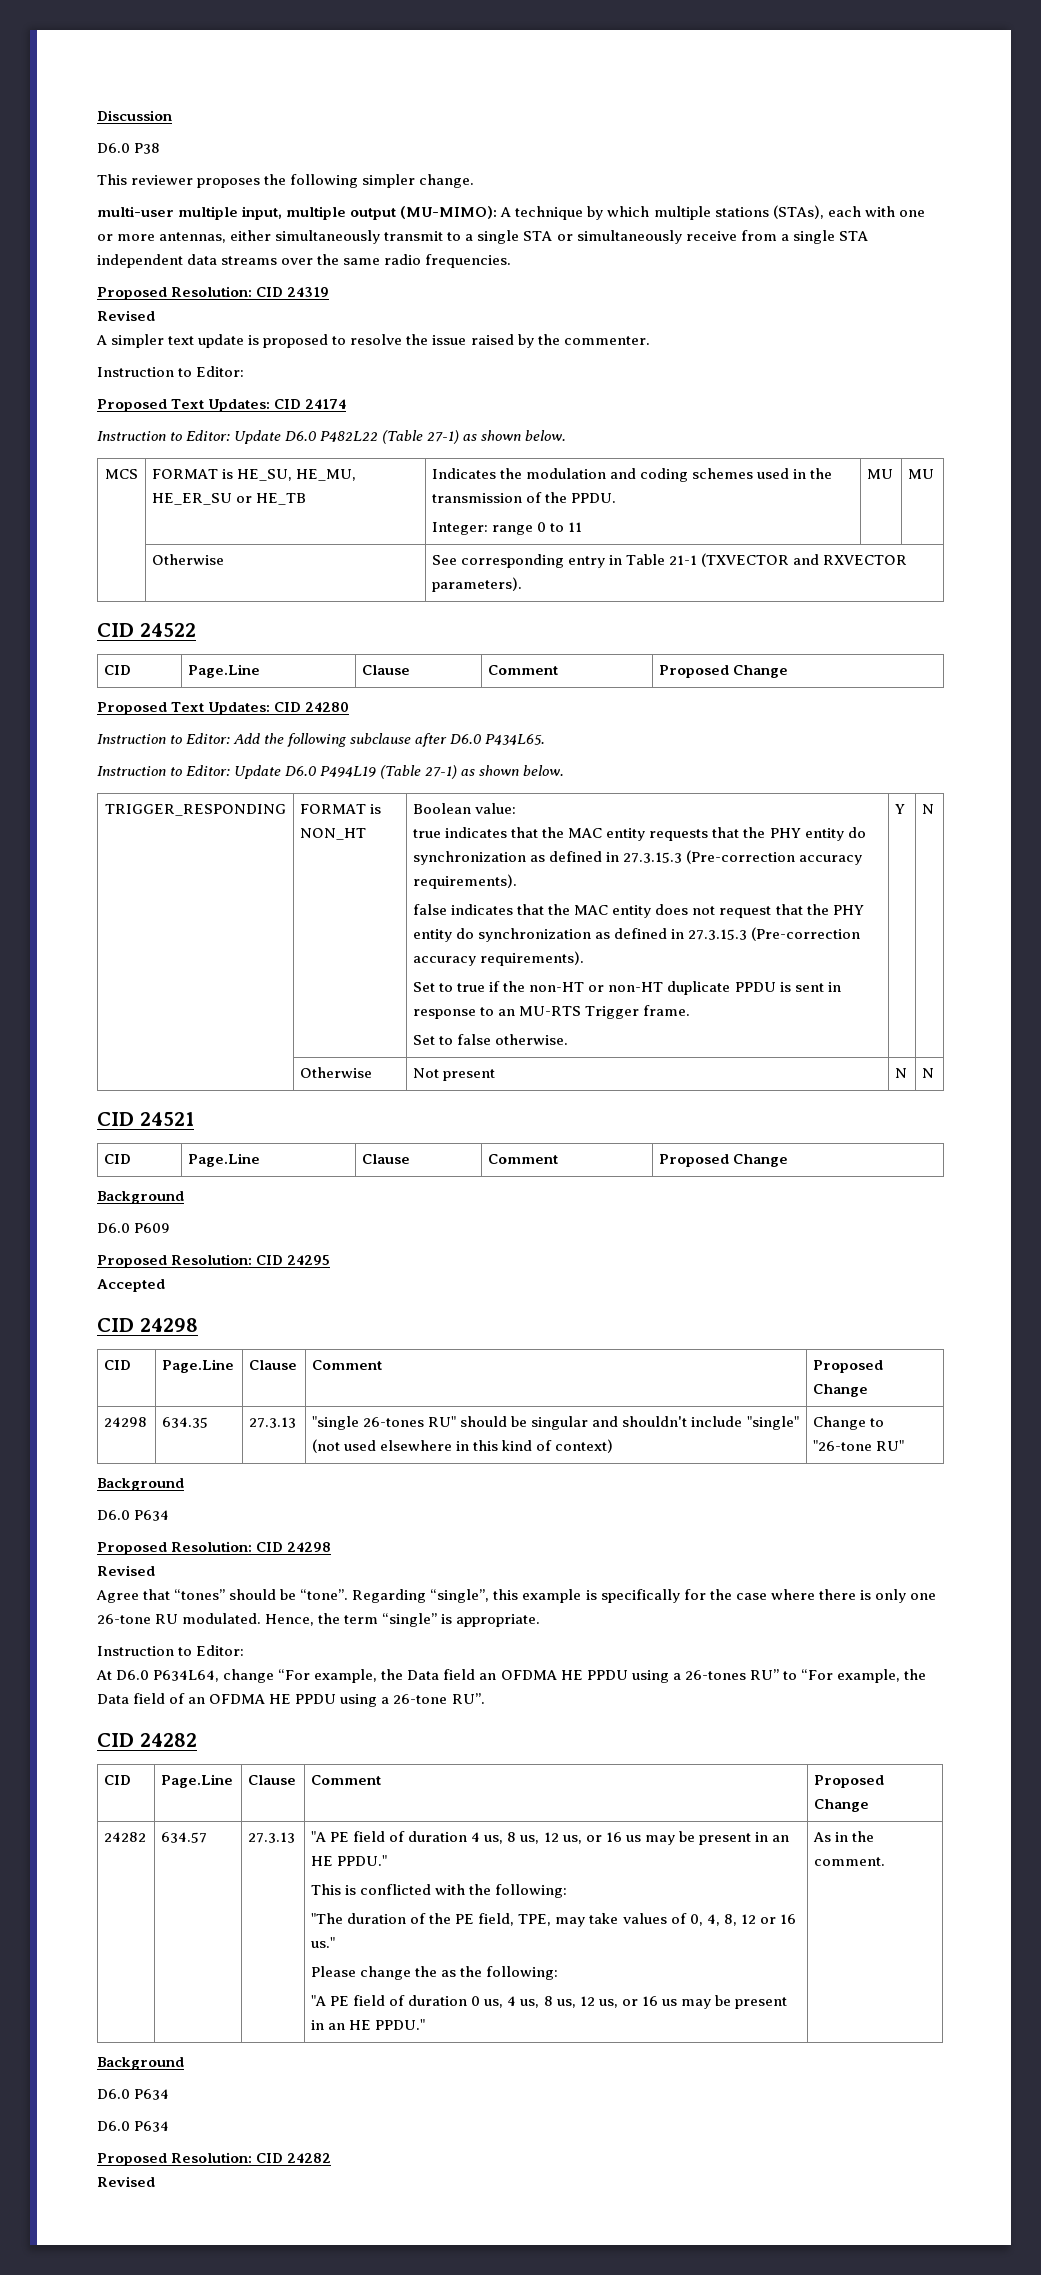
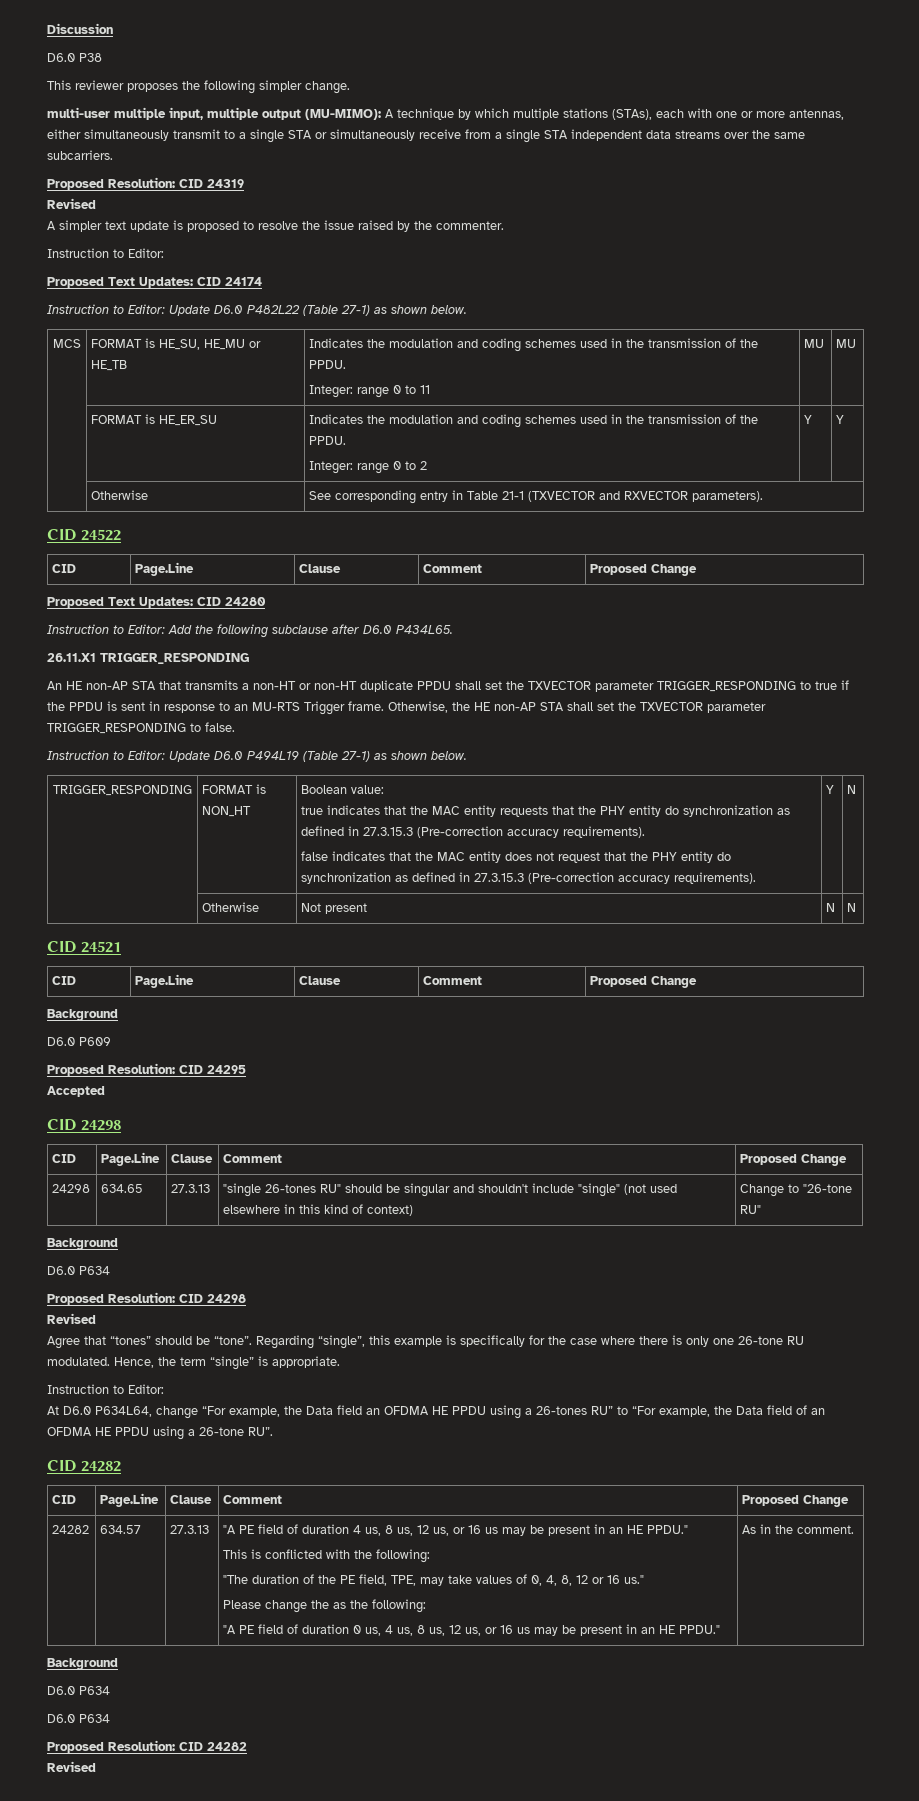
[384,254,512,268] radio frequencies. -> [47,150,113,160] subcarriers.
[296,469,357,481] [152,493,233,505] HE_MU, HE_ER_SU -> [204,339,246,350] HE_MU
(935, 474) none -> [91,414,218,426] [309,414,759,428] [309,436,347,445] [309,461,428,474] [804,415,813,424] [836,415,845,424] // | FORMAT is HE_ER_SU | Indicates the modulation and coding schemes used in the transmission of the PPDU. // Integer: range 0 to 2 | Y | Y
(546, 739) none -> [47,653,249,664] [47,680,849,692] [47,701,766,715] [47,722,235,734] // 26.11.X1 TRIGGER_RESPONDING // An HE non-AP STA that transmits a non-HT or non-HT duplicate PPDU shall set the TXVECTOR parameter TRIGGER_RESPONDING to true if the PPDU is sent in response to an MU-RTS Trigger frame. Otherwise, the HE non-AP STA shall set the TXVECTOR parameter TRIGGER_RESPONDING to false.
[413,981,841,995] [413,1005,691,1019] [413,1034,569,1045] // Set to true if the non-HT or non-HT duplicate PPDU is sent in response to an MU-RTS Trigger frame. // Set to false otherwise. -> (757, 878) none
[162,1417,209,1428] 634.35 -> [101,1184,144,1193] 634.65

